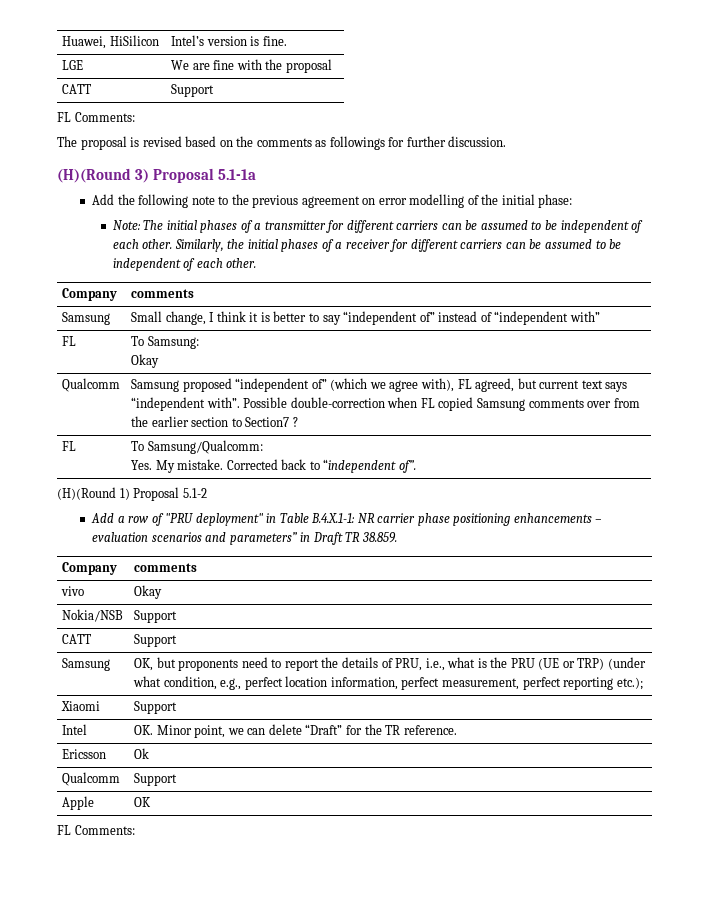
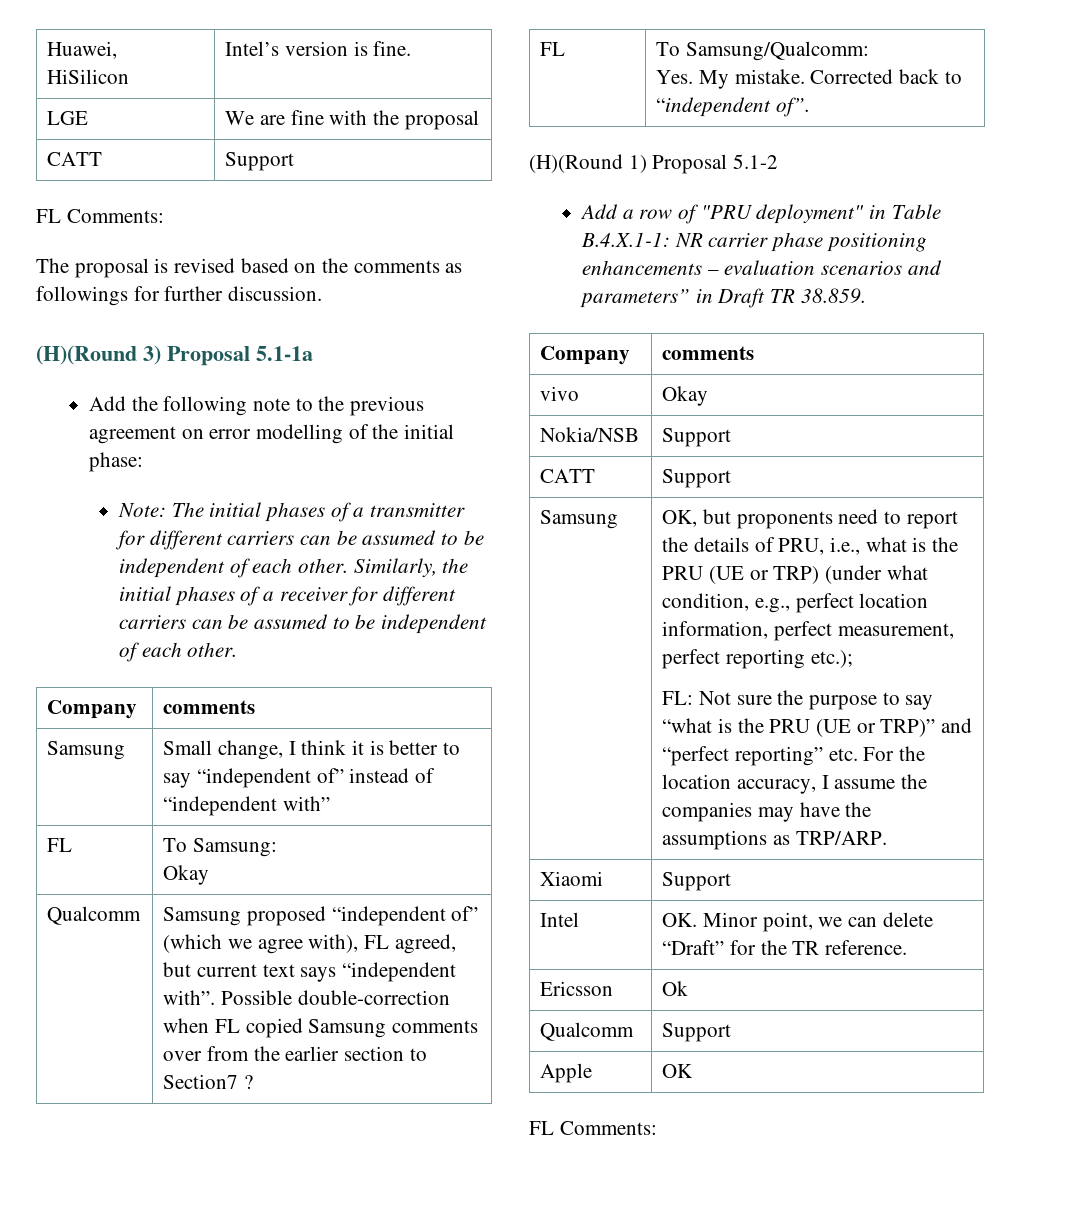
(643, 683) none -> [662,690,934,710] [662,718,973,737] [662,746,926,766] [662,774,928,794] [662,802,872,822] [662,830,887,850] // FL: Not sure the purpose to say “what is the PRU (UE or TRP)” and “perfect reporting” etc. For the location accuracy, I assume the companies may have the assumptions as TRP/ARP.

